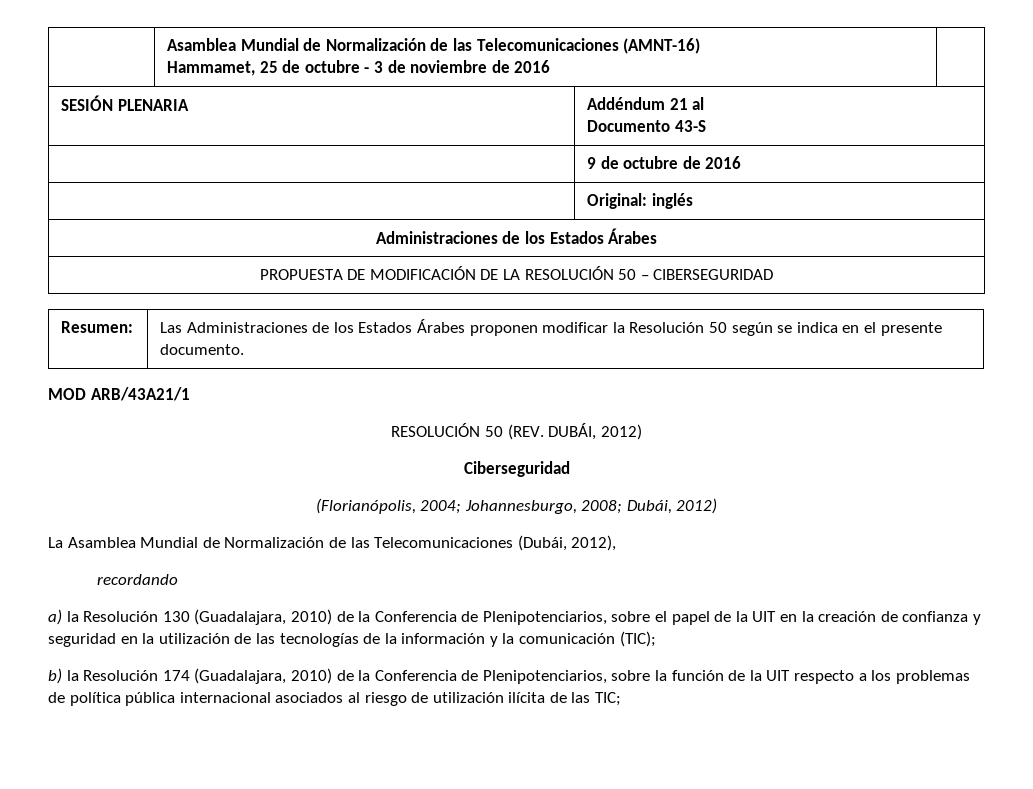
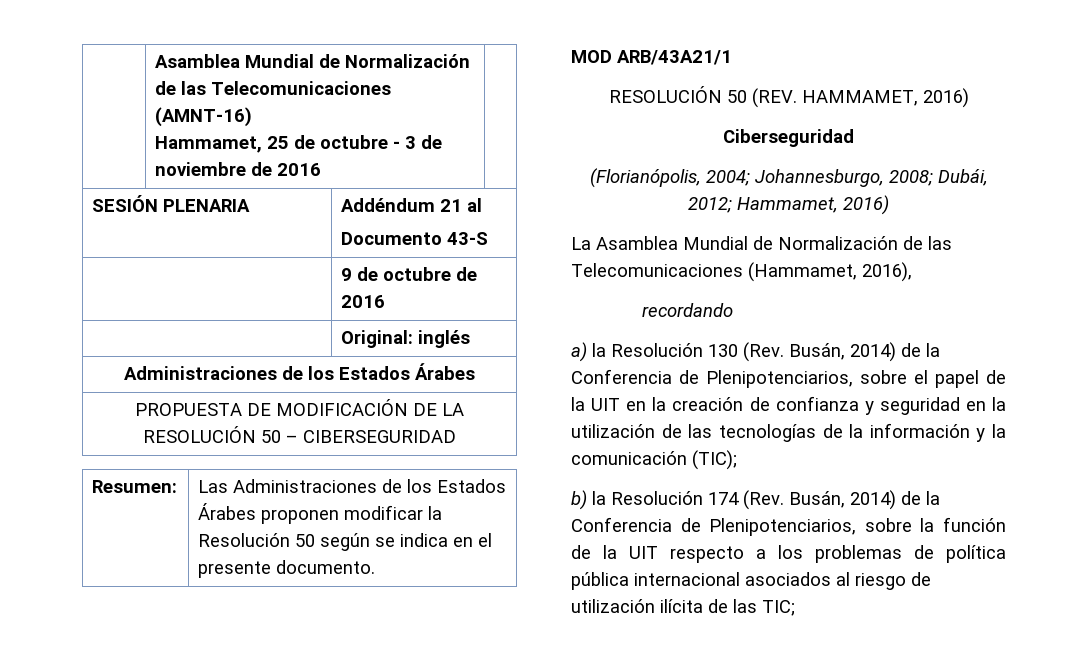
[548,423,642,440] DUBÁI, 2012) -> [801,88,969,108] HAMMAMET, 2016)
[676,498,718,514] 2012) -> [688,195,889,215] 2012; Hammamet, 2016)
[517,535,617,551] (Dubái, 2012), -> [748,262,912,282] (Hammamet, 2016),
[194,609,332,625] (Guadalajara, 2010) -> [743,342,896,362] (Rev. Busán, 2014)
[194,668,332,684] (Guadalajara, 2010) -> [743,490,896,510] (Rev. Busán, 2014)

